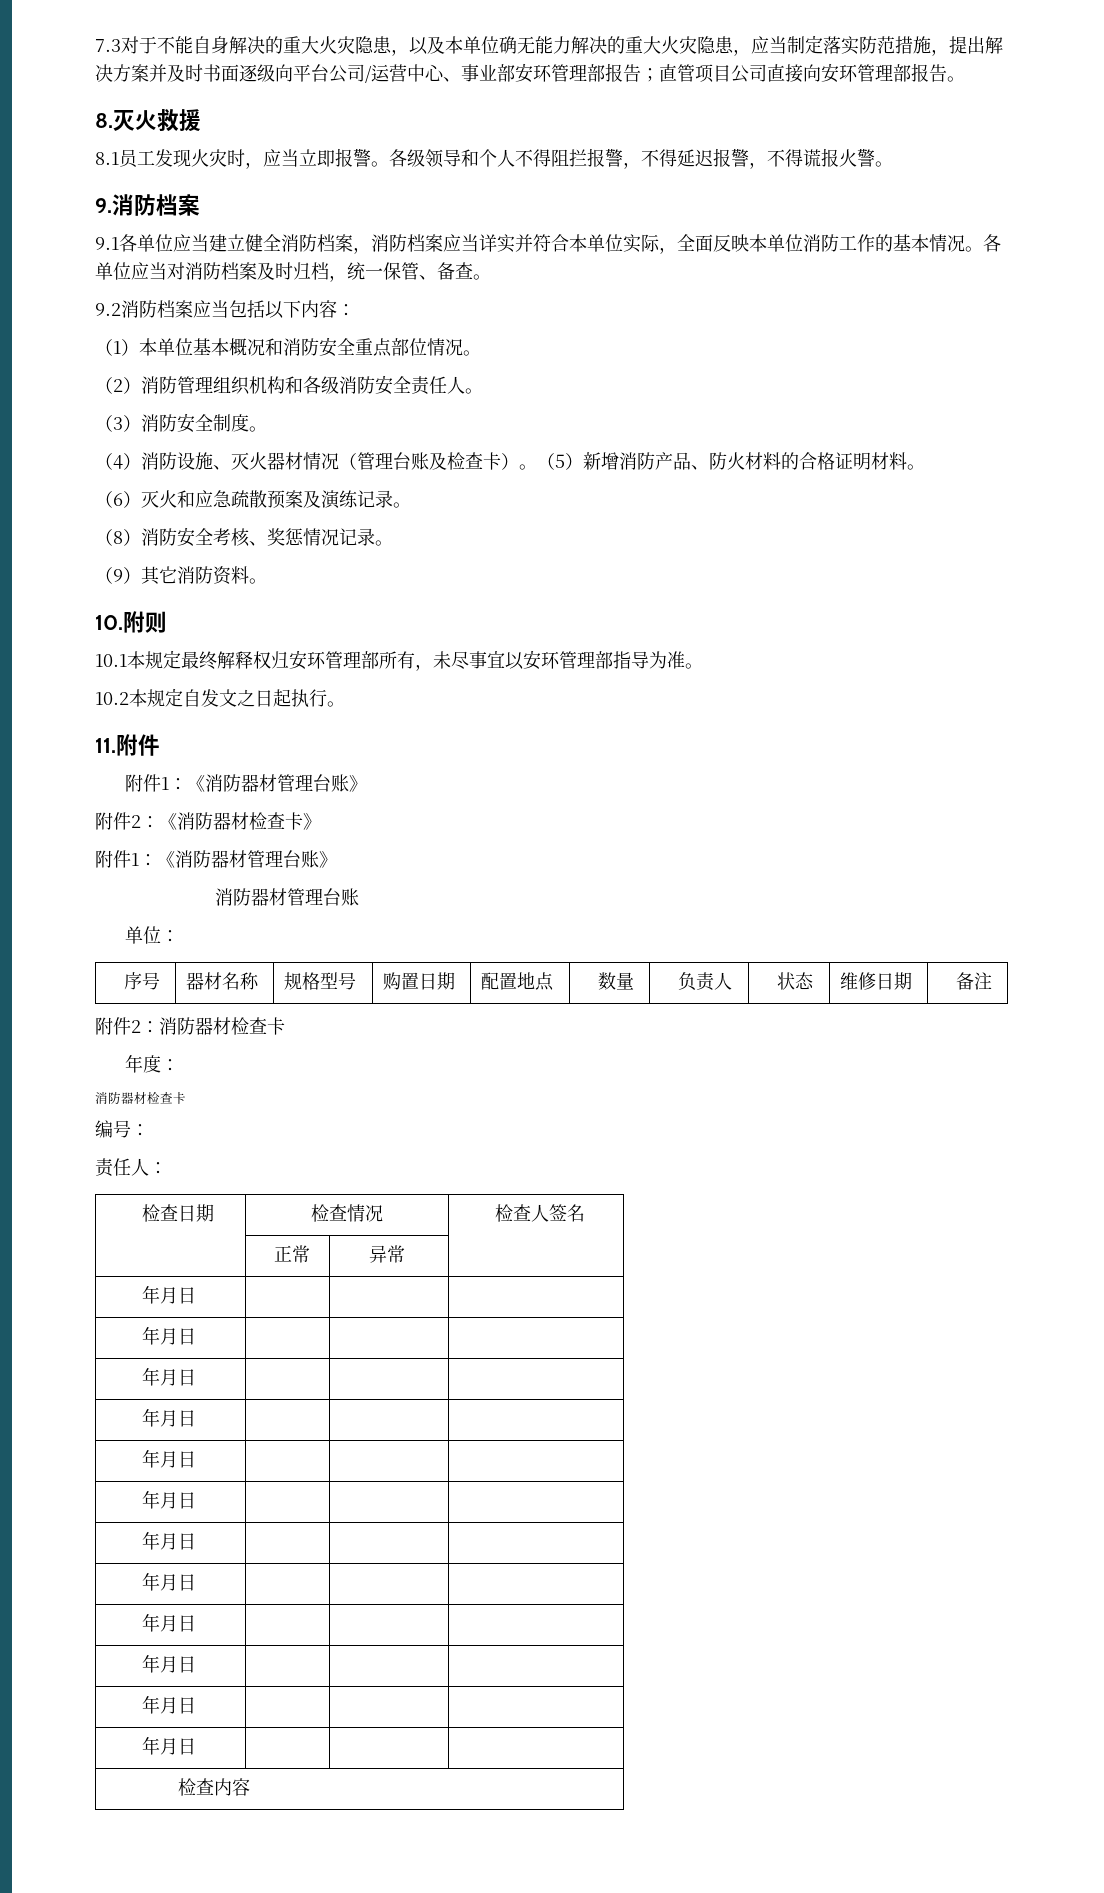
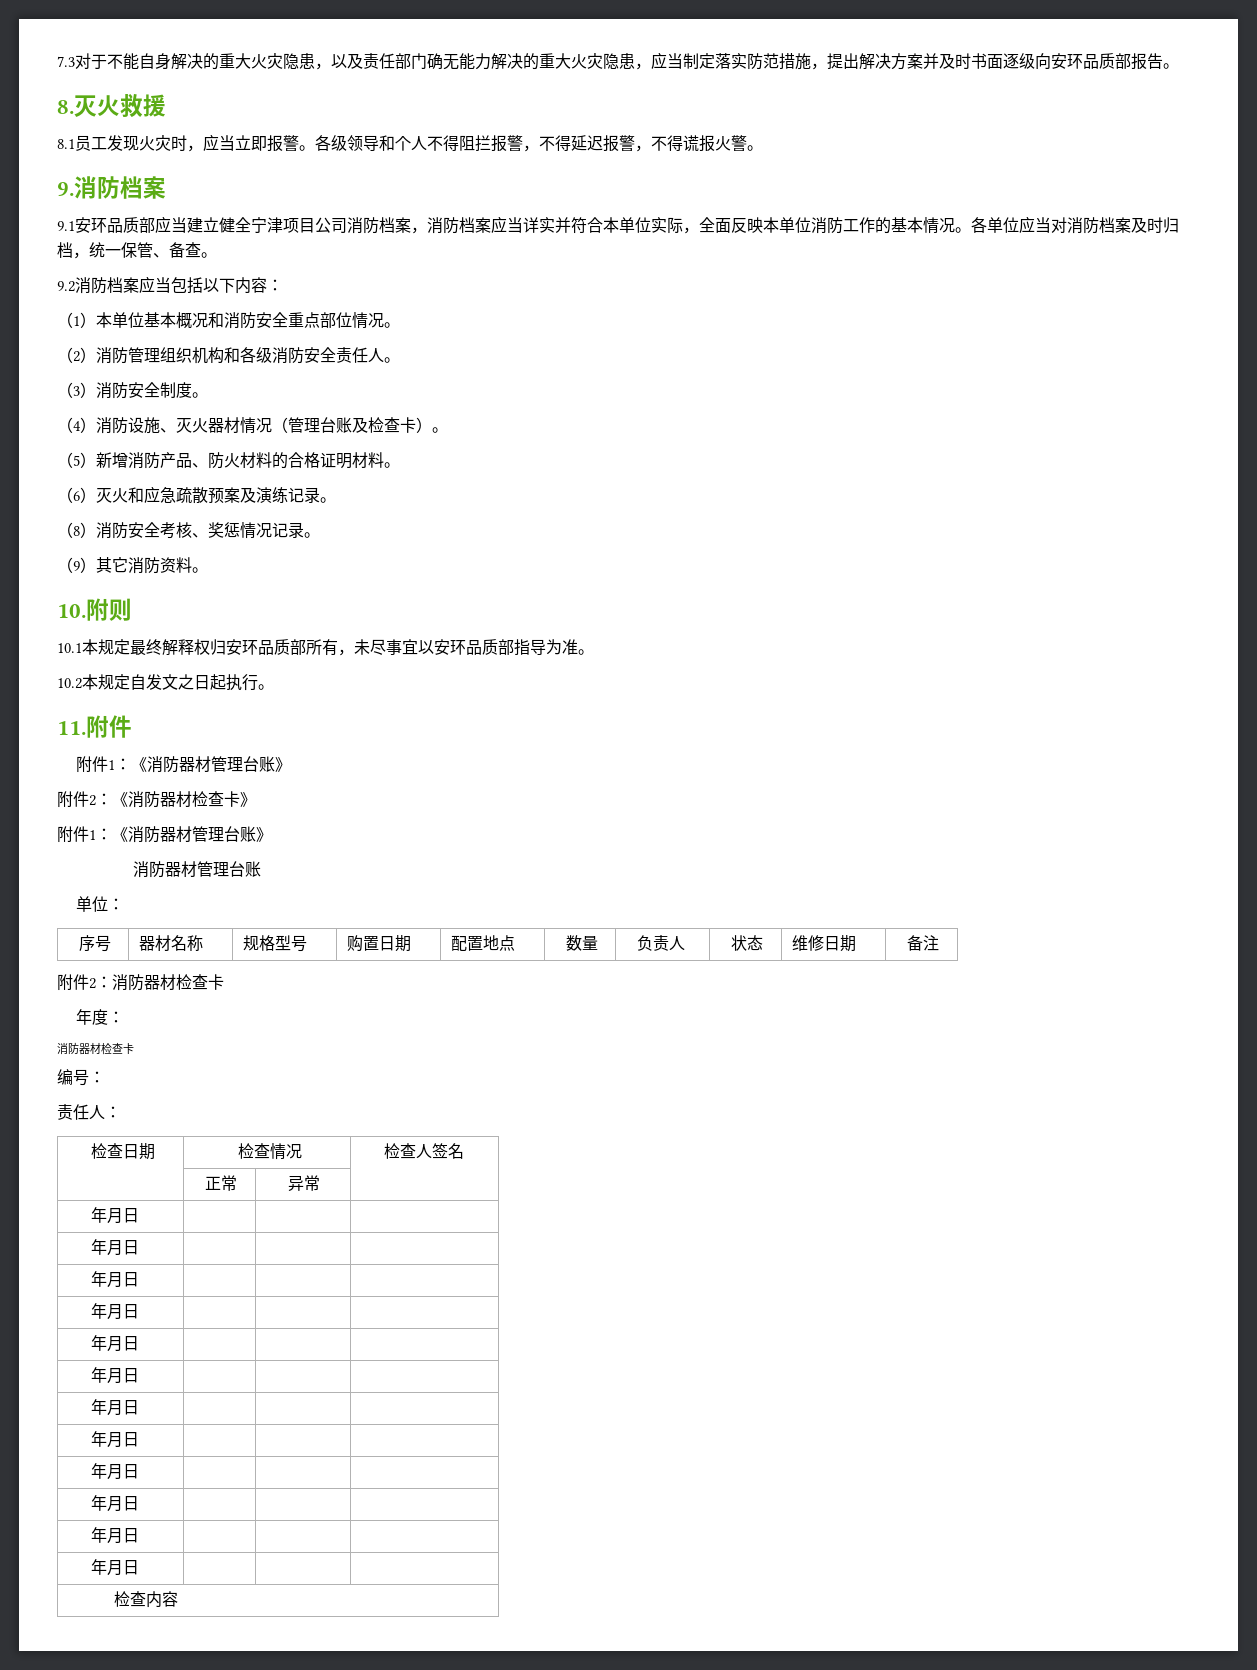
[445,36,499,54] 本单位 -> [363,53,427,69] 责任部门
[293,63,893,83] 平台公司/运营中心、事业部安环管理部报告；直管项目公司直接向安环管理 -> [1051,53,1115,69] 安环品质
[119,234,173,252] 各单位 -> [75,217,155,233] 安环品质部
(281, 242) none -> [251,217,347,234] 宁津项目公司
(537, 467) none -> (448, 430) //
[325,651,361,669] 管理 -> [258,639,290,655] 品质
[559,651,595,669] 管理 -> [466,639,498,655] 品质

